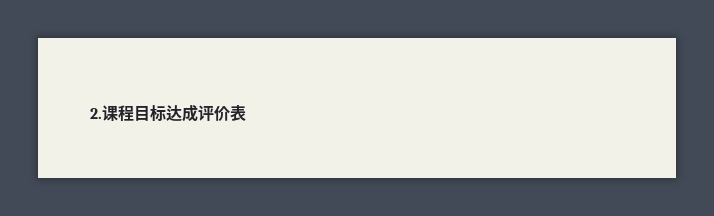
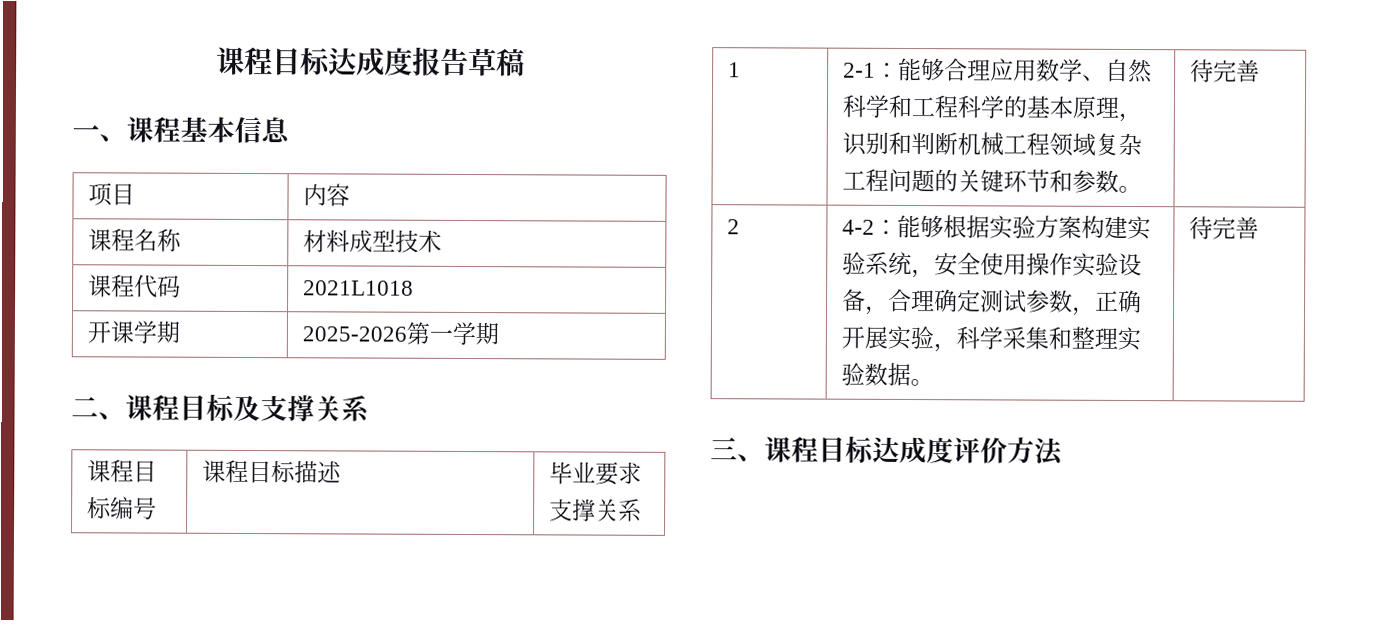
[90,104,246,122] 2.课程目标达成评价表 -> [216,46,525,77] [72,116,291,144] [87,182,135,207] [302,183,350,207] [87,228,182,252] [302,229,442,253] [87,274,181,298] [302,280,414,296] [86,320,180,344] [301,321,499,346] [71,393,369,423] [86,459,157,483] [86,496,157,520] [201,459,342,484] [548,461,642,486] [548,498,642,522] [727,62,741,78] [842,57,1153,84] [841,94,1142,123] [841,131,1142,157] [841,168,1142,194] [1189,59,1260,83] [726,219,740,235] [841,214,1151,241] [841,251,1142,279] [841,288,1142,316] [840,325,1141,353] [840,362,934,387] [1188,216,1259,240] [710,435,1064,466] 课程目标达成度报告草稿 // 一、课程基本信息 // 项目 | 内容 // 课程名称 | 材料成型技术 // 课程代码 | 2021L1018 // 开课学期 | 2025-2026第一学期 // 二、课程目标及支撑关系 // 课程目标编号 | 课程目标描述 | 毕业要求支撑关系 // 1 | 2-1：能够合理应用数学、自然科学和工程科学的基本原理，识别和判断机械工程领域复杂工程问题的关键环节和参数。 | 待完善 // 2 | 4-2：能够根据实验方案构建实验系统，安全使用操作实验设备，合理确定测试参数，正确开展实验，科学采集和整理实验数据。 | 待完善 // 三、课程目标达成度评价方法

